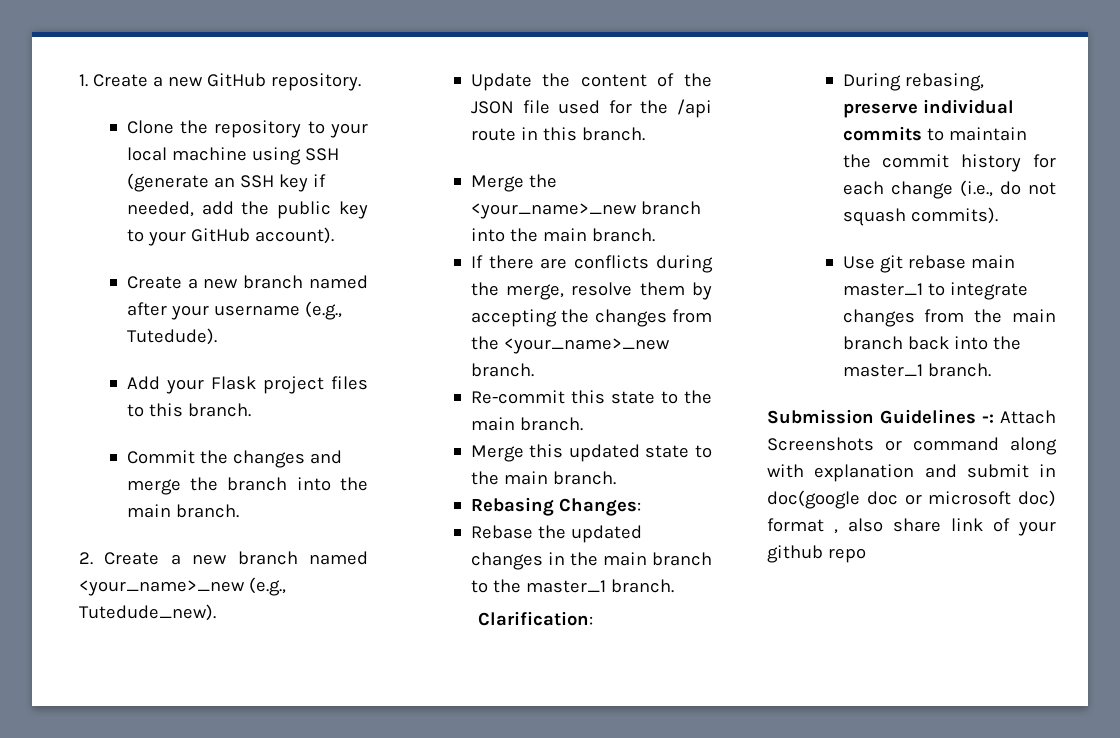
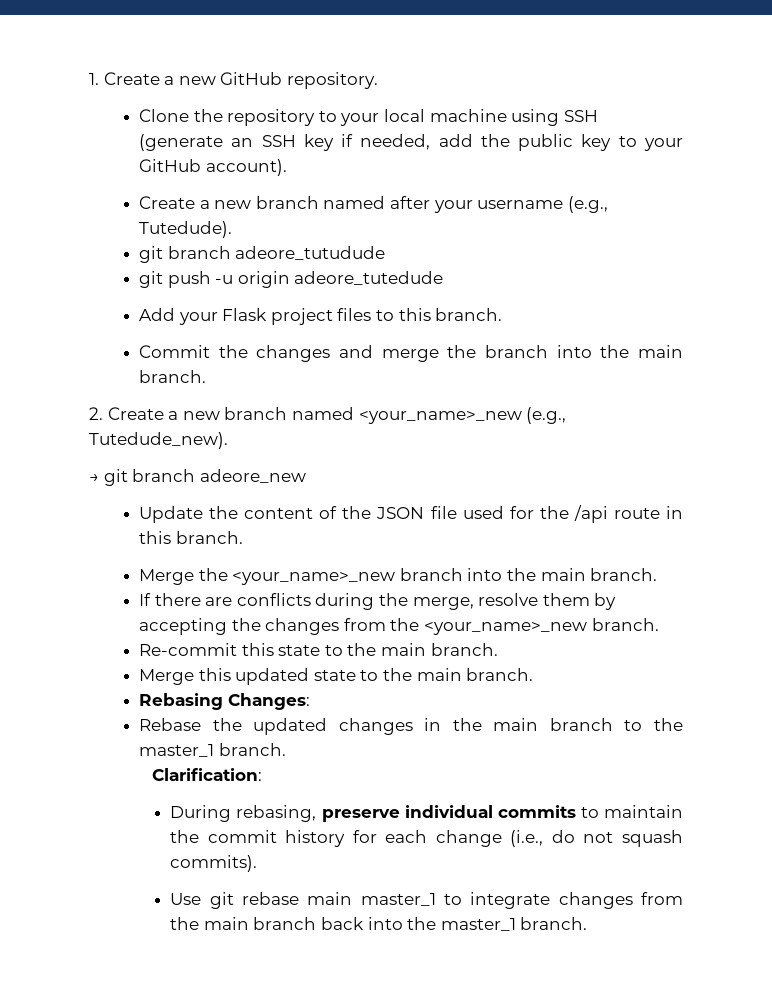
(217, 336) none -> [139,246,386,263] [139,271,444,288] // git branch adeore_tutudude // git push -u origin adeore_tutedude
(216, 612) none -> [89,469,306,486] // → git branch adeore_new
[767,409,1056,424] [767,437,1057,455] [767,464,1056,482] [767,490,1056,509] [767,518,1056,536] [767,545,866,563] // Submission Guidelines -: Attach Screenshots or command along with explanation and submit in doc(google doc or microsoft doc) format , also share link of your github repo -> (588, 923) none

